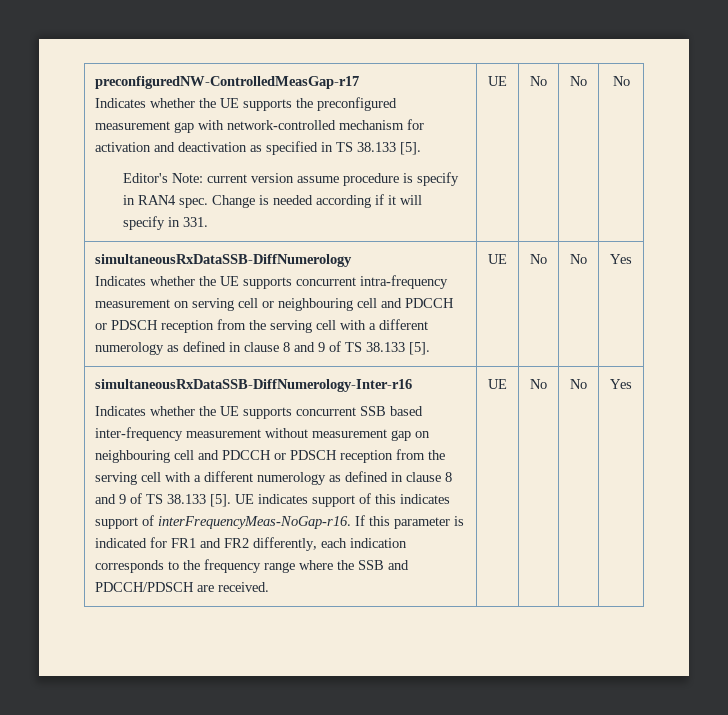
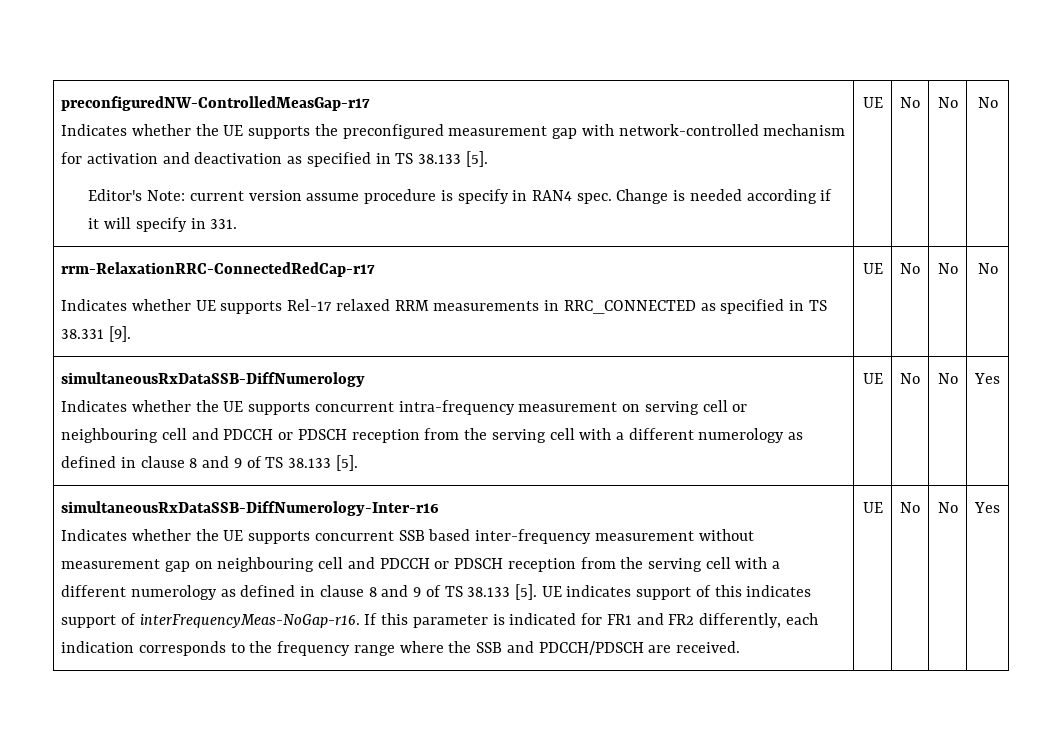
(630, 81) none -> [61,262,376,277] [61,299,827,314] [61,326,132,342] [862,263,883,274] [900,263,920,274] [937,263,958,274] [977,263,998,274] // rrm-RelaxationRRC-ConnectedRedCap-r17 // Indicates whether UE supports Rel-17 relaxed RRM measurements in RRC_CONNECTED as specified in TS 38.331 [9]. | UE | No | No | No

